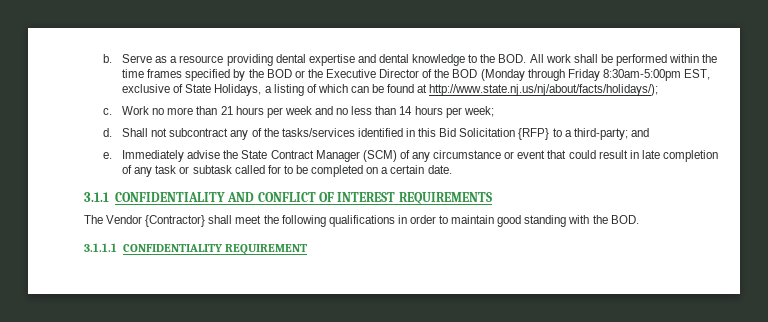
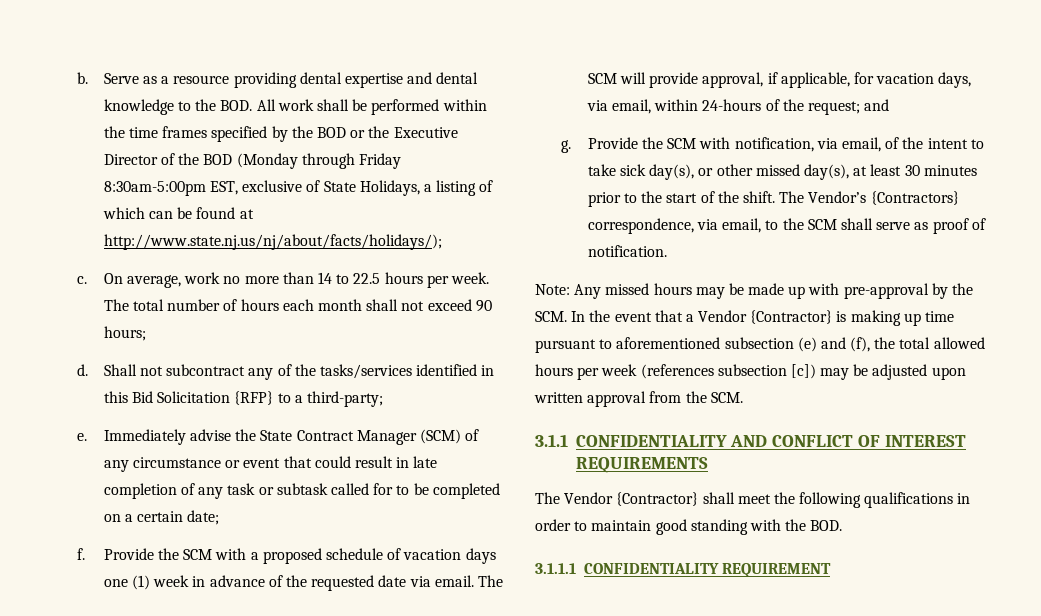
[122,106,494,118] Work no more than 21 hours per week and no less than 14 hours per week; -> [103,272,489,288] [103,299,492,312] [103,326,146,341] On average, work no more than 14 to 22.5 hours per week. The total number of hours each month shall not exceed 90 hours;
[630,128,649,137] and -> (383, 399) none
[427,165,452,174] date. -> [187,510,220,525] [77,548,496,564] [103,575,503,591] [587,72,972,88] [586,99,890,115] [561,137,984,153] [587,164,977,180] [587,191,959,207] [587,218,986,234] [587,245,667,257] [535,283,974,299] [535,310,955,326] [535,337,985,353] [535,364,966,380] [534,391,743,407] date; // f. Provide the SCM with a proposed schedule of vacation days one (1) week in advance of the requested date via email. The SCM will provide approval, if applicable, for vacation days, via email, within 24-hours of the request; and // g. Provide the SCM with notification, via email, of the intent to take sick day(s), or other missed day(s), at least 30 minutes prior to the start of the shift. The Vendor’s {Contractors} correspondence, via email, to the SCM shall serve as proof of notification. // Note: Any missed hours may be made up with pre-approval by the SCM. In the event that a Vendor {Contractor} is making up time pursuant to aforementioned subsection (e) and (f), the total allowed hours per week (references subsection [c]) may be adjusted upon written approval from the SCM.

